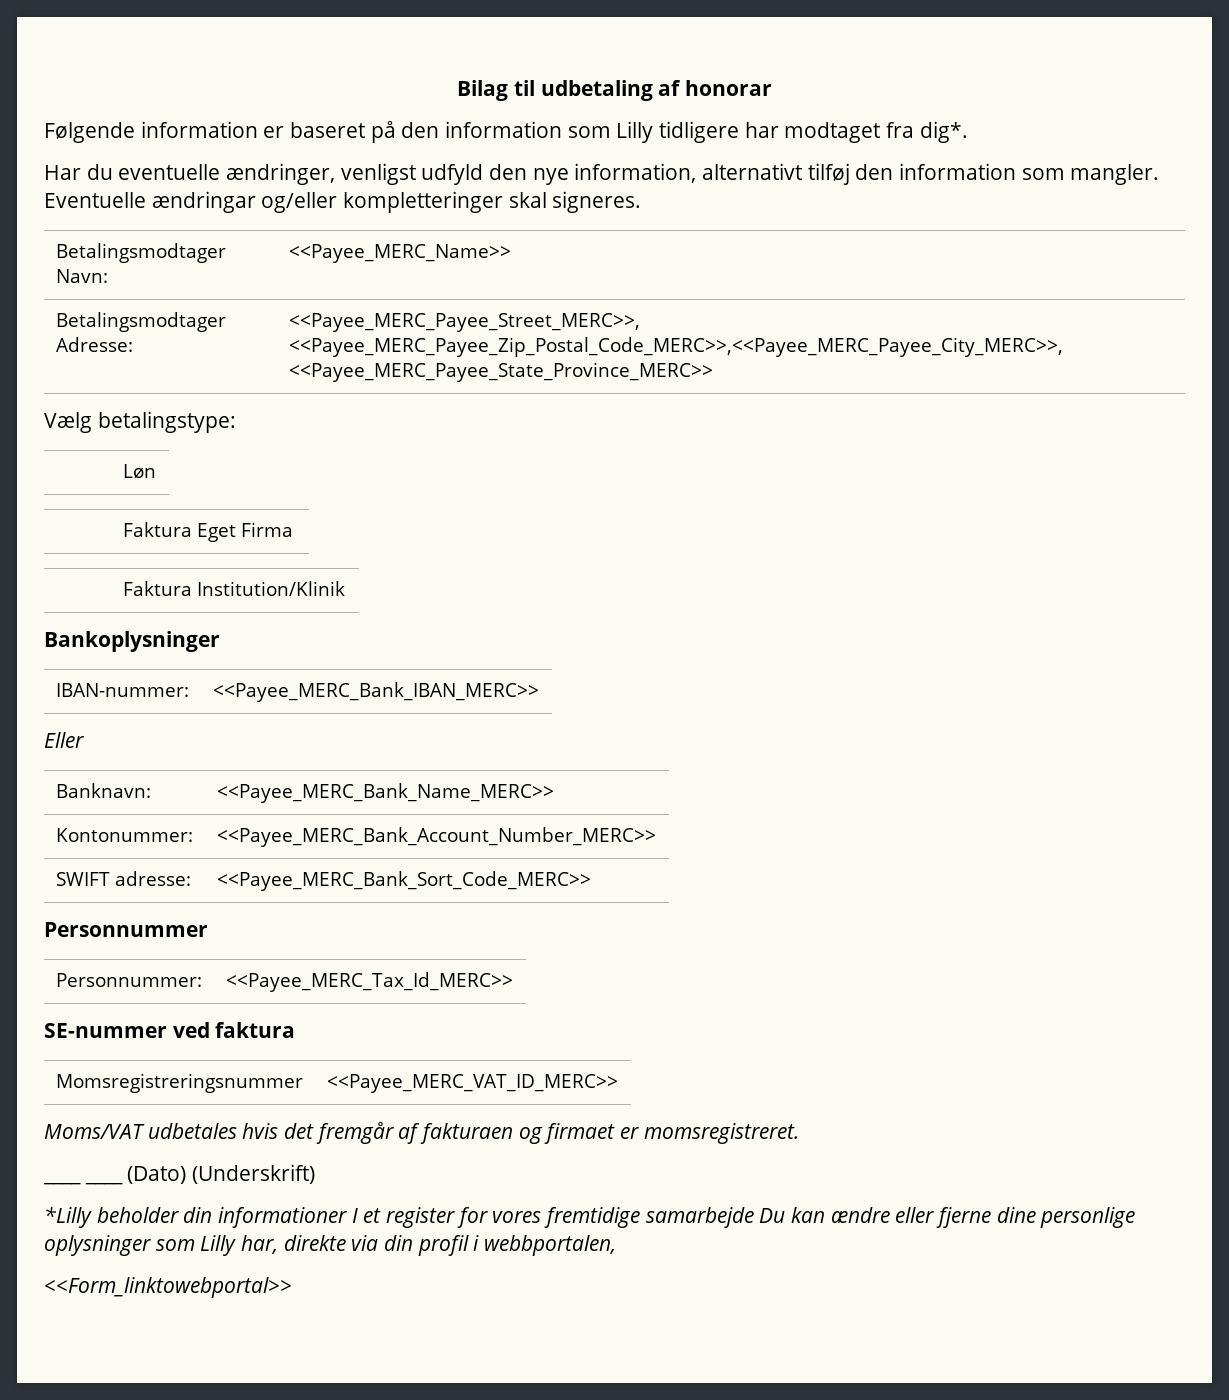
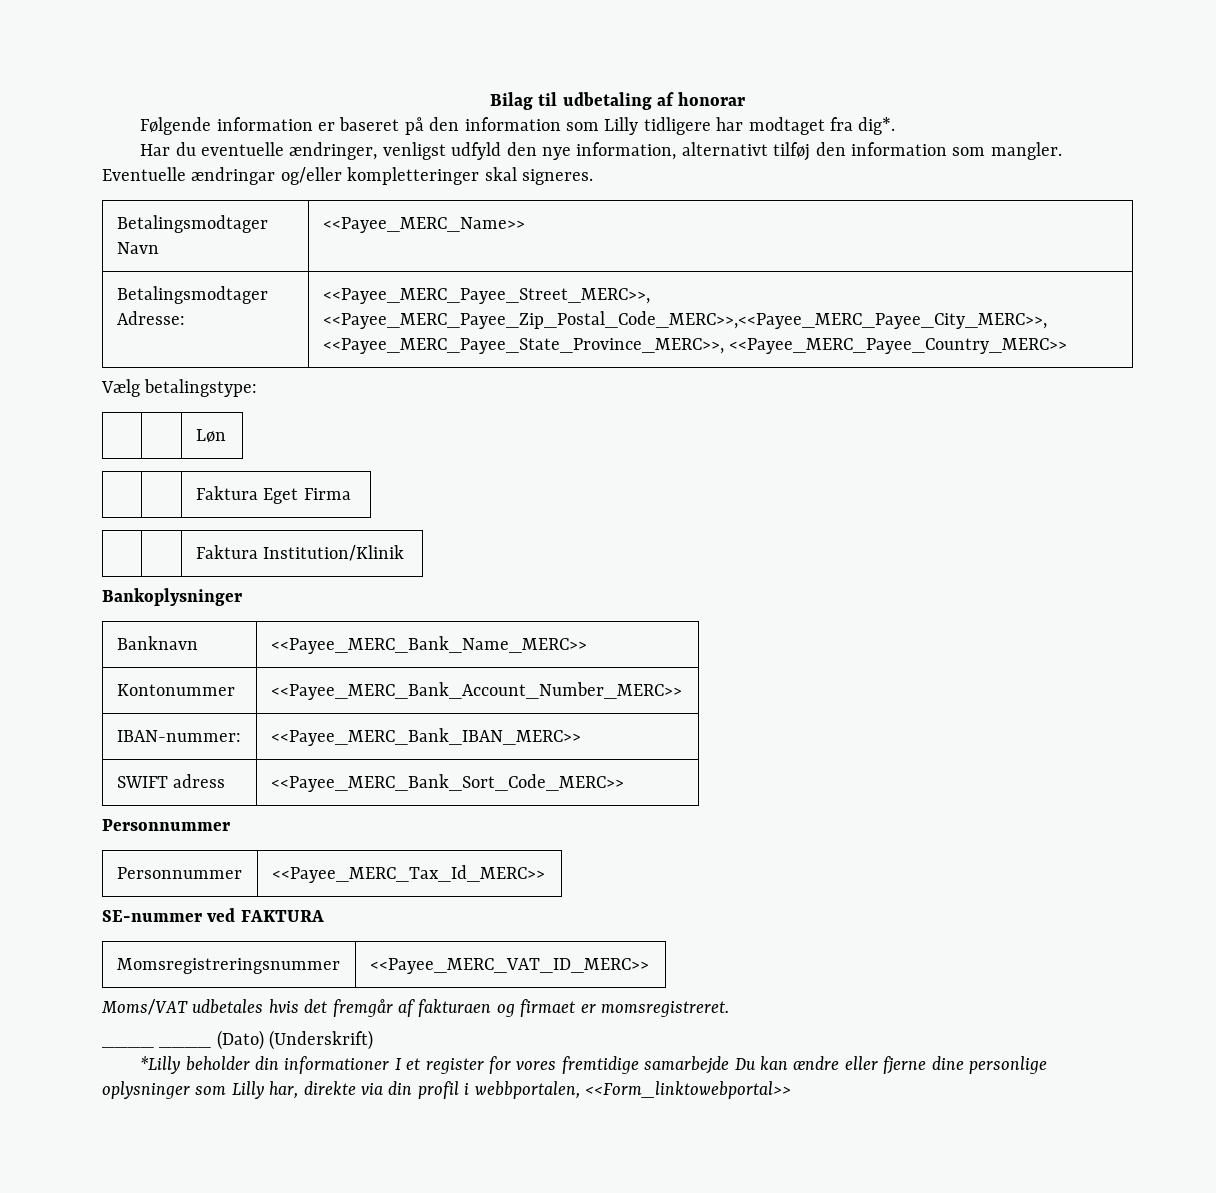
[55,269,108,283] Navn: -> [116,242,159,254] Navn
[288,362,713,382] <<Payee_MERC_Payee_State_Province_MERC>> -> [322,338,1068,354] <<Payee_MERC_Payee_State_Province_MERC>>, <<Payee_MERC_Payee_Country_MERC>>
[55,683,189,697] [212,682,539,702] [44,732,84,748] [55,783,151,798] [216,783,554,803] [55,828,193,842] [216,827,656,847] IBAN-nummer: | <<Payee_MERC_Bank_IBAN_MERC>> // Eller // Banknavn: | <<Payee_MERC_Bank_Name_MERC>> // Kontonummer: | <<Payee_MERC_Bank_Account_Number_MERC>> -> [116,636,198,650] [270,636,587,654] [116,684,235,696] [270,682,682,700] [116,730,241,742] [270,728,581,746] Banknavn | <<Payee_MERC_Bank_Name_MERC>> // Kontonummer | <<Payee_MERC_Bank_Account_Number_MERC>> // IBAN-nummer: | <<Payee_MERC_Bank_IBAN_MERC>>
[114,871,191,886] adresse: -> [173,774,226,788] adress
[55,973,202,987] Personnummer: -> [116,867,242,879] Personnummer
[215,1022,296,1038] faktura -> [240,910,324,922] FAKTURA
(617, 1245) // -> (580, 1090) none

